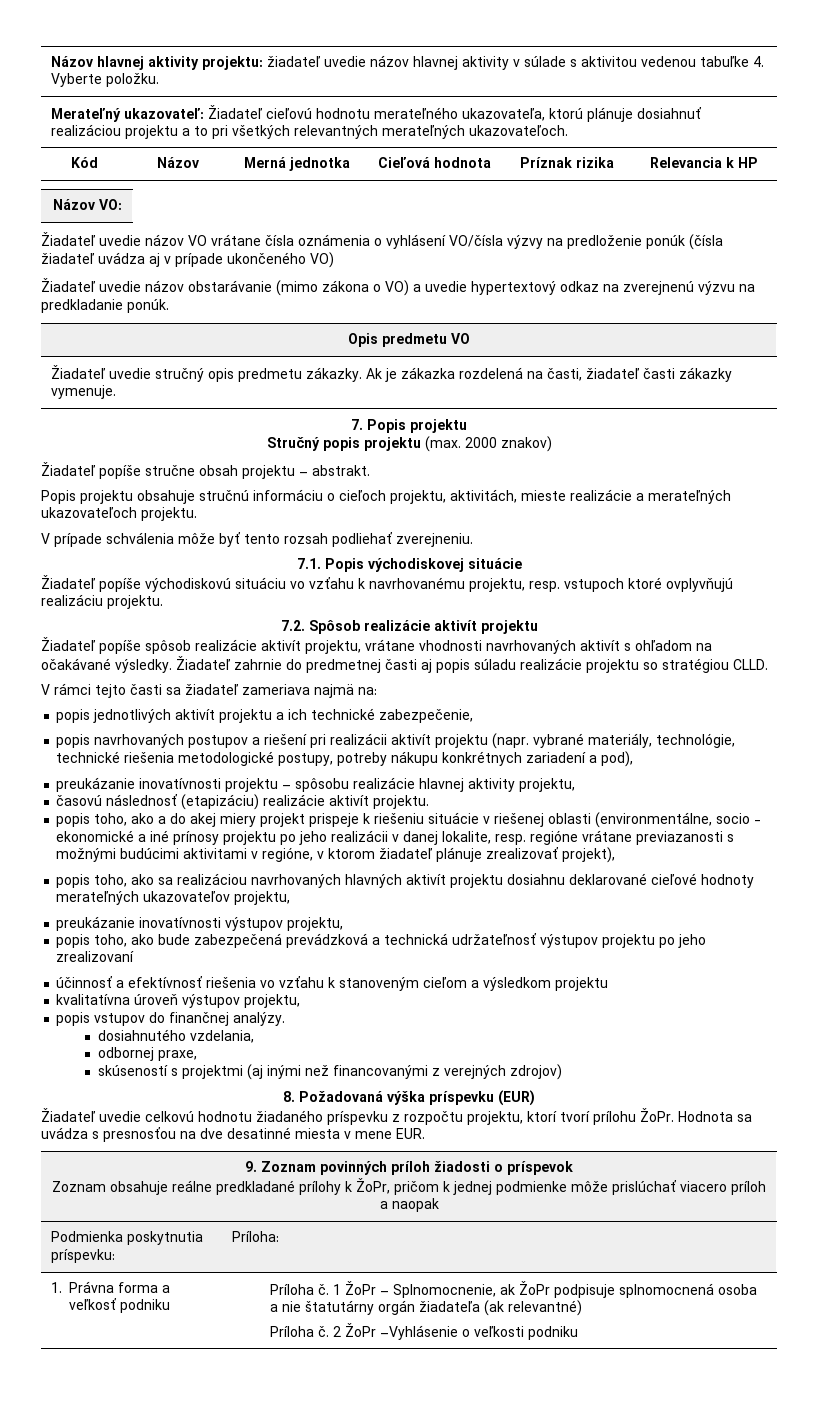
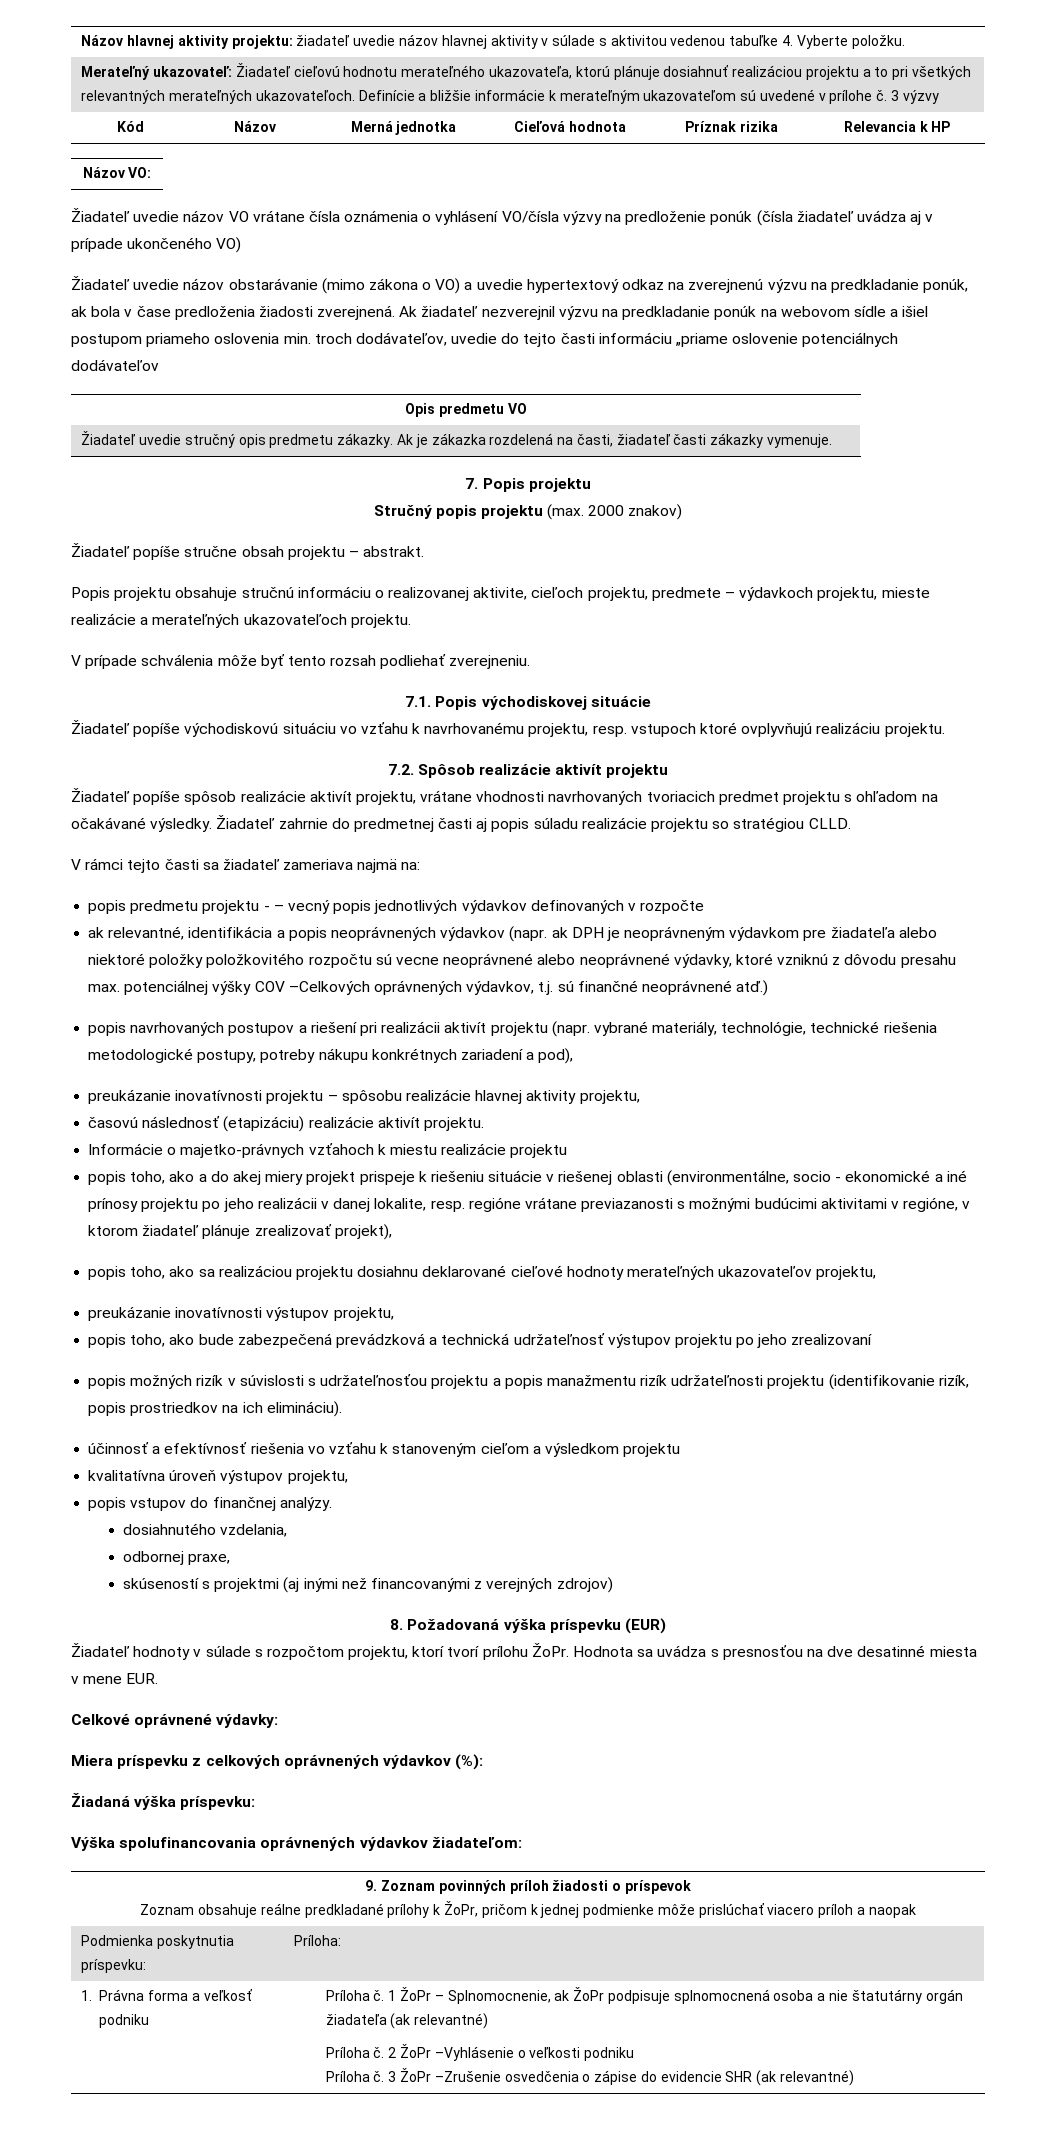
(569, 130) none -> [358,89,939,104] Definície a bližšie informácie k merateľným ukazovateľom sú uvedené v prílohe č. 3 výzvy
[127,299,169,313] ponúk. -> [923,279,969,293] [71,305,929,320] [71,332,899,347] [71,359,159,371] ponúk, ak bola v čase predloženia žiadosti zverejnená. Ak žiadateľ nezverejnil výzvu na predkladanie ponúk na webovom sídle a išiel postupom priameho oslovenia min. troch dodávateľov, uvedie do tejto časti informáciu „priame oslovenie potenciálnych dodávateľov
[339,489,517,504] cieľoch projektu, aktivitách, -> [388,587,878,601] realizovanej aktivite, cieľoch projektu, predmete – výdavkoch projektu,
[580,640,620,651] aktivít -> [646,791,841,805] tvoriacich predmet projektu
[93,708,474,723] jednotlivých aktivít projektu a ich technické zabezpečenie, -> [130,900,705,914] [88,926,937,942] [88,953,956,968] [88,980,769,996] predmetu projektu - – vecný popis jednotlivých výdavkov definovaných v rozpočte // ak relevantné, identifikácia a popis neoprávnených výdavkov (napr. ak DPH je neoprávneným výdavkom pre žiadateľa alebo niektoré položky položkovitého rozpočtu sú vecne neoprávnené alebo neoprávnené výdavky, ktoré vzniknú z dôvodu presahu max. potenciálnej výšky COV –Celkových oprávnených výdavkov, t.j. sú finančné neoprávnené atď.)
(430, 802) none -> [88,1143,568,1158] // Informácie o majetko-právnych vzťahoch k miestu realizácie projektu
[251,874,447,888] navrhovaných hlavných aktivít -> (292, 1271) none
(135, 956) none -> [88,1374,969,1390] [88,1401,342,1417] // popis možných rizík v súvislosti s udržateľnosťou projektu a popis manažmentu rizík udržateľnosti projektu (identifikovanie rizík, popis prostriedkov na ich elimináciu).
[99,1110,463,1125] uvedie celkovú hodnotu žiadaného príspevku z rozpočtu -> [133,1646,344,1660] hodnoty v súlade s rozpočtom
(425, 1133) none -> [71,1714,279,1728] [71,1754,484,1770] [71,1793,256,1810] [71,1836,522,1851] // Celkové oprávnené výdavky: // Miera príspevku z celkových oprávnených výdavkov (%): // Žiadaná výška príspevku: // Výška spolufinancovania oprávnených výdavkov žiadateľom:
(578, 1333) none -> [325,2068,854,2086] // Príloha č. 3 ŽoPr –Zrušenie osvedčenia o zápise do evidencie SHR (ak relevantné)

